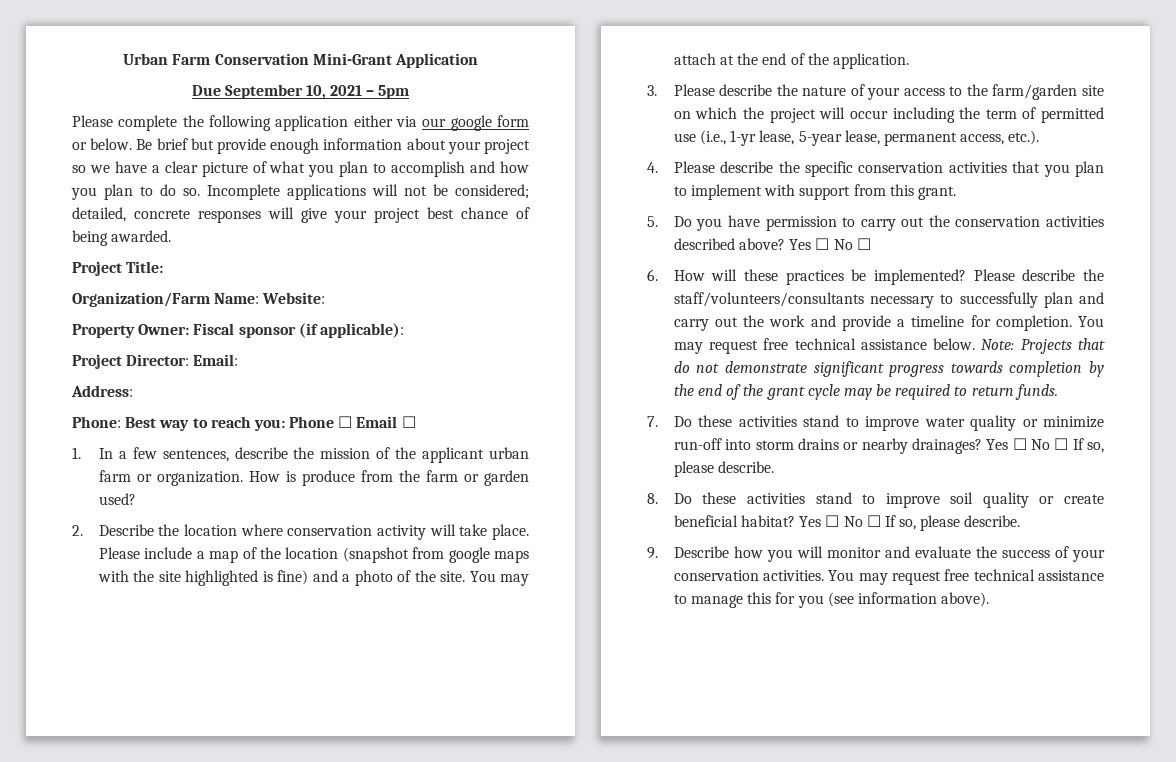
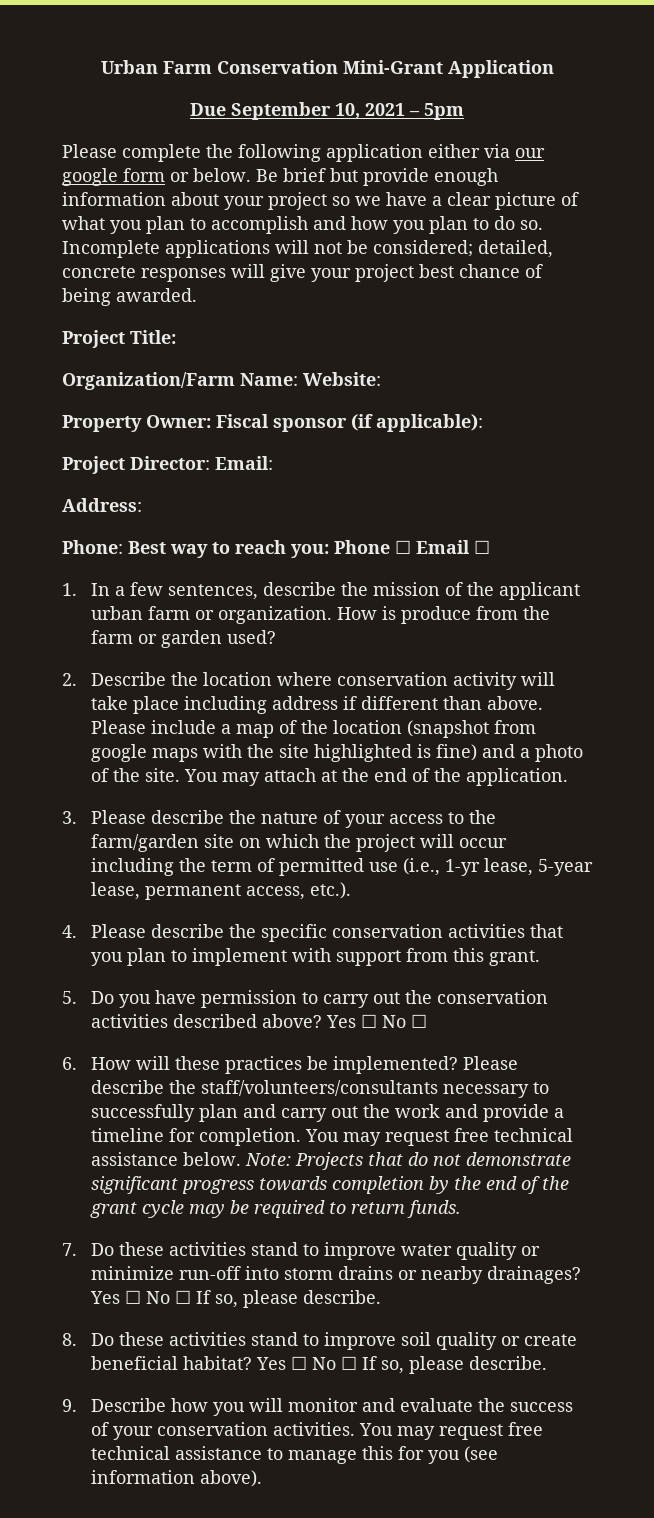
[492,524,529,540] place. -> [132,696,543,714] place including address if different than above.

